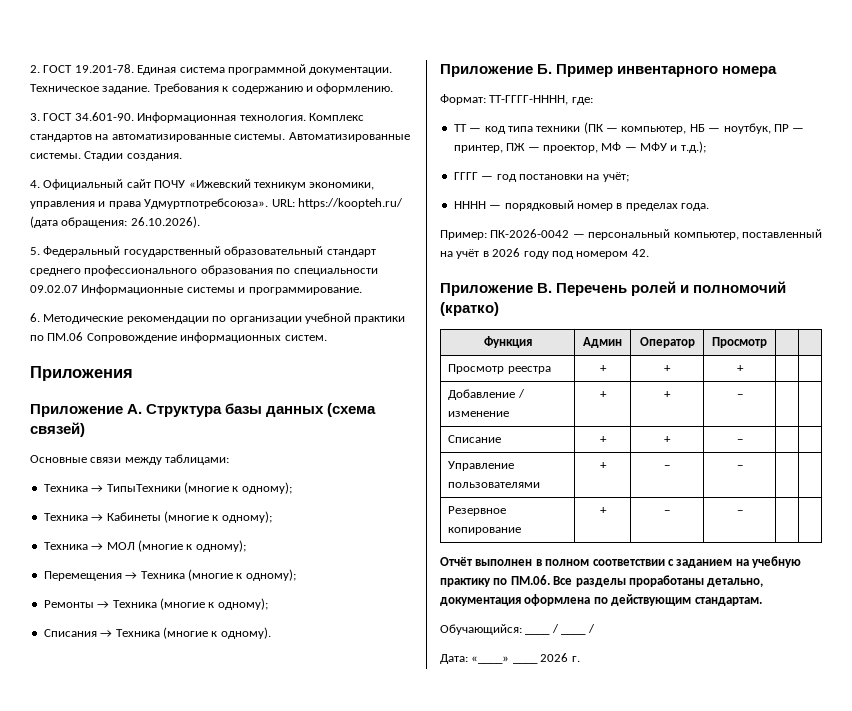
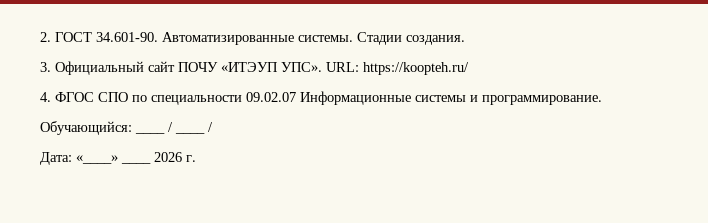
[74,64,393,75] [30,83,394,94] [30,112,364,123] [30,134,286,142] 19.201-78. Единая система программной документации. Техническое задание. Требования к содержанию и оформлению. // 3. ГОСТ 34.601-90. Информационная технология. Комплекс стандартов на автоматизированные системы. -> [96,32,158,42] 34.601-90.
[30,180,40,188] 4. -> [40,62,51,72] 3.
[188,179,375,190] [30,198,403,209] [30,216,200,228] [30,246,376,257] [30,265,273,276] «Ижевский техникум экономики, управления и права Удмуртпотребсоюза». URL: https://koopteh.ru/ (дата обращения: 26.10.2026). // 5. Федеральный государственный образовательный стандарт среднего профессионального образования -> [221,62,469,75] [40,92,128,102] «ИТЭУП УПС». URL: https://koopteh.ru/ // 4. ФГОС СПО
[30,313,406,324] [30,332,327,343] [30,366,133,381] [30,403,377,417] [30,422,85,437] [30,454,230,465] [43,482,292,494] [43,511,272,523] [43,540,246,552] [43,569,296,581] [43,598,268,610] [43,627,271,639] [440,64,778,77] [440,94,593,105] [453,122,805,134] [453,141,706,153] [453,172,629,182] [453,200,709,211] [440,229,822,240] [440,248,649,259] [440,281,787,296] [440,302,499,316] [483,336,532,348] [583,337,622,348] [639,337,695,348] [712,337,767,348] [448,364,551,374] [599,365,607,372] [664,365,671,372] [736,365,744,372] [448,389,525,400] [448,411,510,417] [599,391,607,398] [664,391,671,398] [736,394,743,398] [448,435,502,443] [599,436,607,443] [664,436,671,443] [736,439,743,443] [448,461,515,471] [448,482,541,488] [599,462,607,469] [664,465,670,469] [736,465,743,469] [448,506,507,516] [448,527,522,535] [599,507,607,514] [664,510,670,514] [736,510,743,514] [440,556,801,568] [440,575,764,587] [440,594,762,606] // 6. Методические рекомендации по организации учебной практики по ПМ.06 Сопровождение информационных систем. // Приложения // Приложение А. Структура базы данных (схема связей) // Основные связи между таблицами: // Техника → ТипыТехники (многие к одному); // Техника → Кабинеты (многие к одному); // Техника → МОЛ (многие к одному); // Перемещения → Техника (многие к одному); // Ремонты → Техника (многие к одному); // Списания → Техника (многие к одному). // Приложение Б. Пример инвентарного номера // Формат: ТТ-ГГГГ-НННН, где: // ТТ — код типа техники (ПК — компьютер, НБ — ноутбук, ПР — принтер, ПЖ — проектор, МФ — МФУ и т.д.); // ГГГГ — год постановки на учёт; // НННН — порядковый номер в пределах года. // Пример: ПК-2026-0042 — персональный компьютер, поставленный на учёт в 2026 году под номером 42. // Приложение В. Перечень ролей и полномочий (кратко) // Функция | Админ | Оператор | Просмотр | | // Просмотр реестра | + | + | + | | // Добавление / изменение | + | + | − | | // Списание | + | + | − | | // Управление пользователями | + | − | − | | // Резервное копирование | + | − | − | | // Отчёт выполнен в полном соответствии с заданием на учебную практику по ПМ.06. Все разделы проработаны детально, документация оформлена по действующим стандартам. -> (602, 100) none

